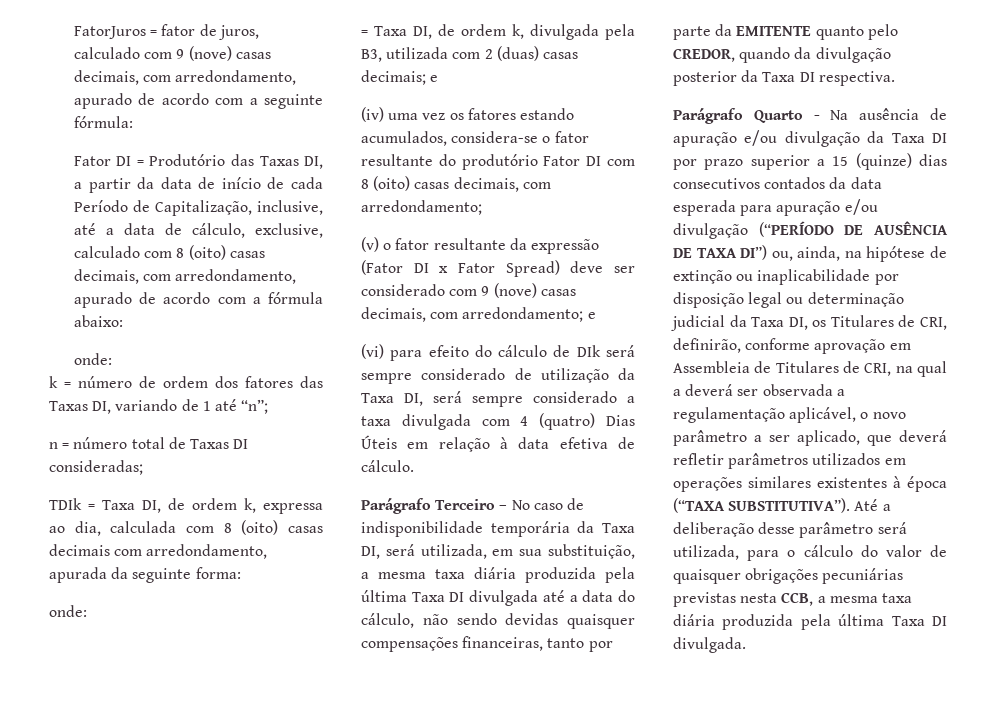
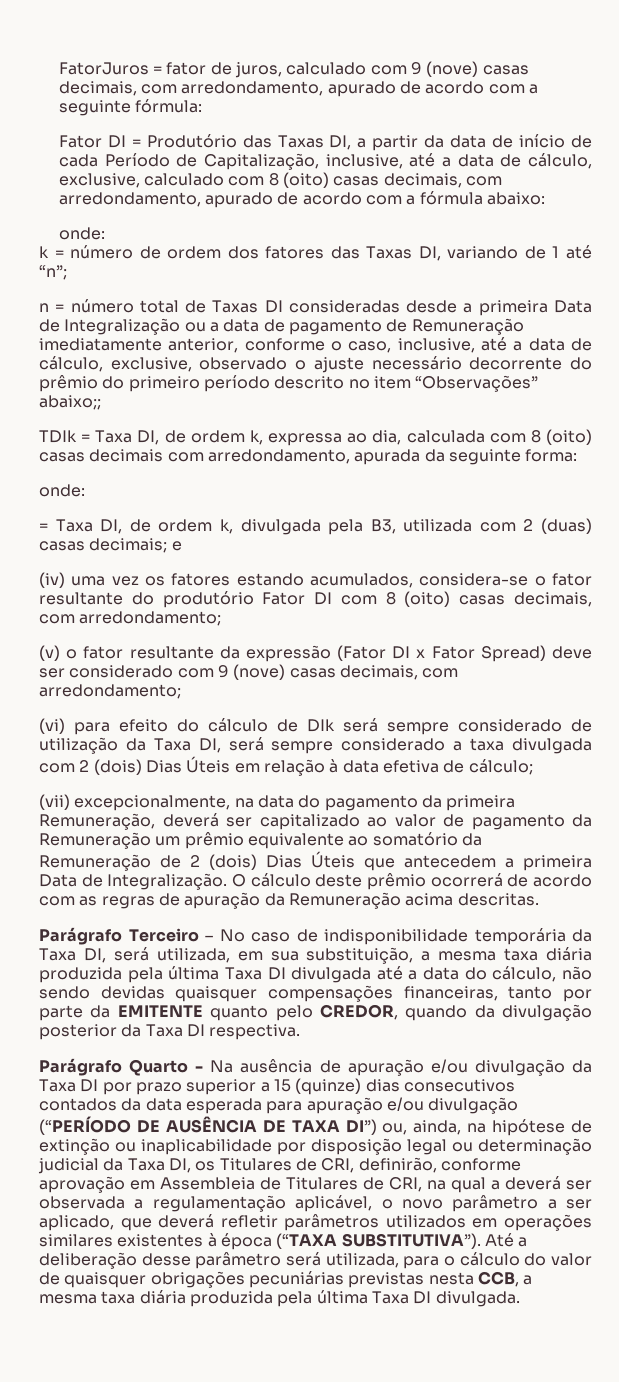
[49,460,143,475] consideradas; -> [288,300,592,316] [39,318,524,335] [39,337,592,353] [39,356,592,373] [39,375,539,392] [39,395,101,410] consideradas desde a primeira Data de Integralização ou a data de pagamento de Remuneração imediatamente anterior, conforme o caso, inclusive, até a data de cálculo, exclusive, observado o ajuste necessário decorrente do prêmio do primeiro período descrito no item “Observações” abaixo;;
[587,312,596,319] e -> (181, 691) none
[520,413,596,430] 4 (quatro) -> [79,759,142,775] 2 (dois)
[361,460,414,472] cálculo. -> [468,759,533,775] [39,794,516,811] [39,813,592,830] [39,832,482,849] [39,851,592,871] [39,873,592,890] [39,892,539,909] cálculo; // (vii) excepcionalmente, na data do pagamento da primeira Remuneração, deverá ser capitalizado ao valor de pagamento da Remuneração um prêmio equivalente ao somatório da Remuneração de 2 (dois) Dias Úteis que antecedem a primeira Data de Integralização. O cálculo deste prêmio ocorrerá de acordo com as regras de apuração da Remuneração acima descritas.

